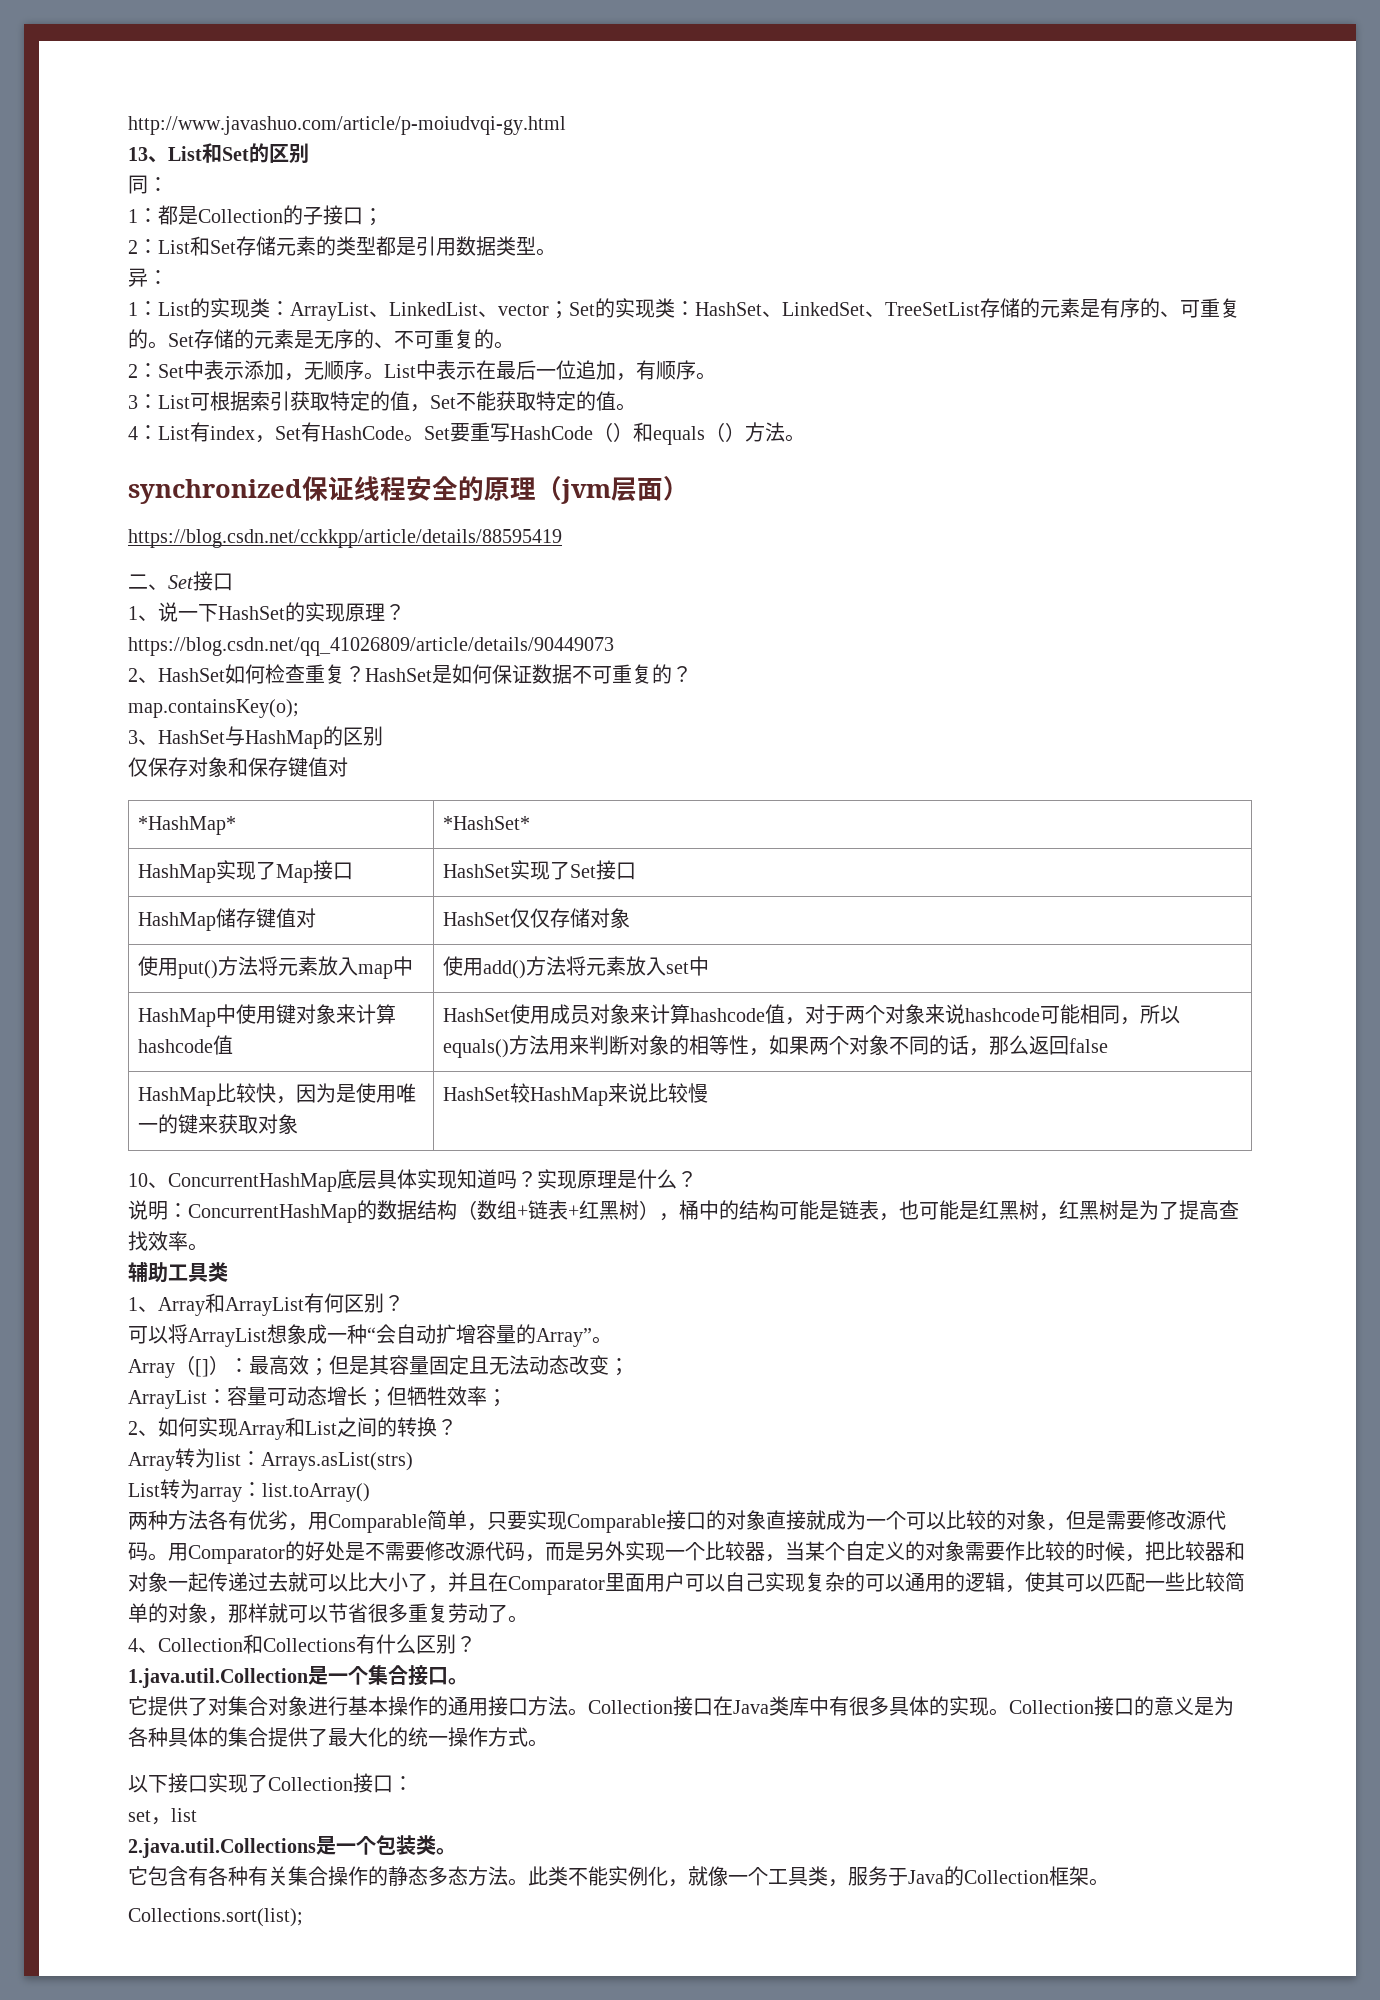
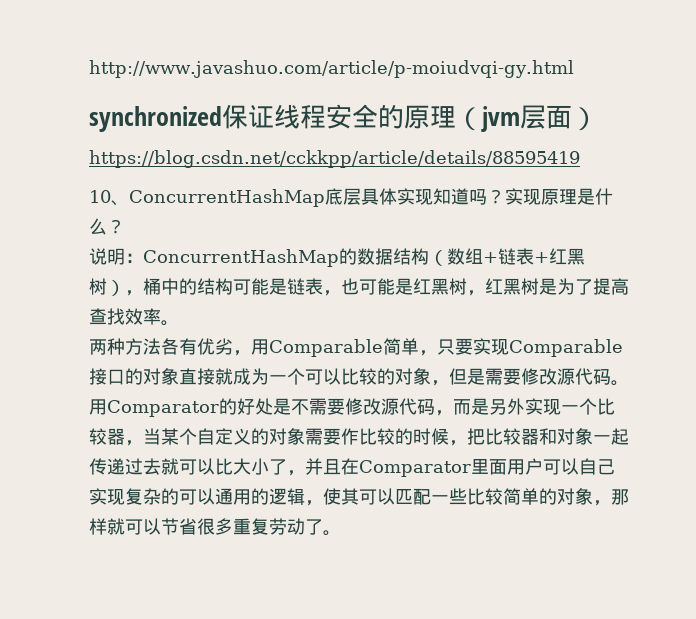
[128,143,309,164] [128,175,168,194] [128,205,383,226] [128,236,556,256] [128,268,168,287] [128,298,1240,321] [128,329,514,349] [128,360,716,381] [128,391,636,412] [128,422,805,445] // 13、List和Set的区别 // 同： // 1：都是Collection的子接口； // 2：List和Set存储元素的类型都是引用数据类型。 // 异： // 1：List的实现类：ArrayList、LinkedList、vector；Set的实现类：HashSet、LinkedSet、TreeSetList存储的元素是有序的、可重复的。Set存储的元素是无序的、不可重复的。 // 2：Set中表示添加，无顺序。List中表示在最后一位追加，有顺序。 // 3：List可根据索引获取特定的值，Set不能获取特定的值。 // 4：List有index，Set有HashCode。Set要重写HashCode（）和equals（）方法。 -> (574, 69) none
[128,571,233,591] [128,602,405,622] [128,637,614,656] [128,664,692,684] [128,699,299,718] [128,726,383,749] [128,757,348,777] [137,816,236,835] [442,816,530,830] [137,860,353,883] [442,860,636,880] [137,908,316,931] [442,908,630,928] [137,956,413,979] [442,956,709,979] [137,1004,396,1027] [137,1035,233,1055] [442,1004,1180,1025] [442,1035,1108,1058] [137,1083,416,1106] [137,1114,298,1134] [442,1083,708,1106] // 二、Set接口 // 1、说一下HashSet的实现原理？ // https://blog.csdn.net/qq_41026809/article/details/90449073 // 2、HashSet如何检查重复？HashSet是如何保证数据不可重复的？ // map.containsKey(o); // 3、HashSet与HashMap的区别 // 仅保存对象和保存键值对 // *HashMap* | *HashSet* // HashMap实现了Map接口 | HashSet实现了Set接口 // HashMap储存键值对 | HashSet仅仅存储对象 // 使用put()方法将元素放入map中 | 使用add()方法将元素放入set中 // HashMap中使用键对象来计算hashcode值 | HashSet使用成员对象来计算hashcode值，对于两个对象来说hashcode可能相同，所以equals()方法用来判断对象的相等性，如果两个对象不同的话，那么返回false // HashMap比较快，因为是使用唯一的键来获取对象 | HashSet较HashMap来说比较慢 -> (580, 159) none
[128,1261,228,1283] [128,1293,404,1316] [128,1324,612,1347] [128,1355,629,1378] [128,1386,507,1409] [128,1417,457,1440] [128,1448,413,1471] [128,1479,370,1502] // 辅助工具类 // 1、Array和ArrayList有何区别？ // 可以将ArrayList想象成一种“会自动扩增容量的Array”。 // Array（[]）：最高效；但是其容量固定且无法动态改变； // ArrayList：容量可动态增长；但牺牲效率； // 2、如何实现Array和List之间的转换？ // Array转为list：Arrays.asList(strs) // List转为array：list.toArray() -> (179, 323) none
[128,1634,476,1654] [128,1665,468,1688] [128,1696,1234,1716] [128,1727,548,1747] [128,1773,413,1793] [128,1808,197,1825] [128,1835,456,1858] [128,1866,1109,1887] [128,1908,303,1927] // 4、Collection和Collections有什么区别？ // 1.java.util.Collection是一个集合接口。 // 它提供了对集合对象进行基本操作的通用接口方法。Collection接口在Java类库中有很多具体的实现。Collection接口的意义是为各种具体的集合提供了最大化的统一操作方式。 // 以下接口实现了Collection接口： // set，list // 2.java.util.Collections是一个包装类。 // 它包含有各种有关集合操作的静态多态方法。此类不能实例化，就像一个工具类，服务于Java的Collection框架。 // Collections.sort(list); -> (341, 533) none

